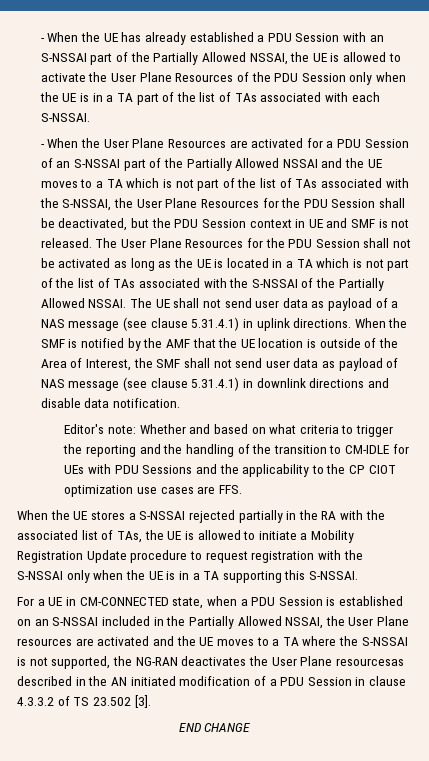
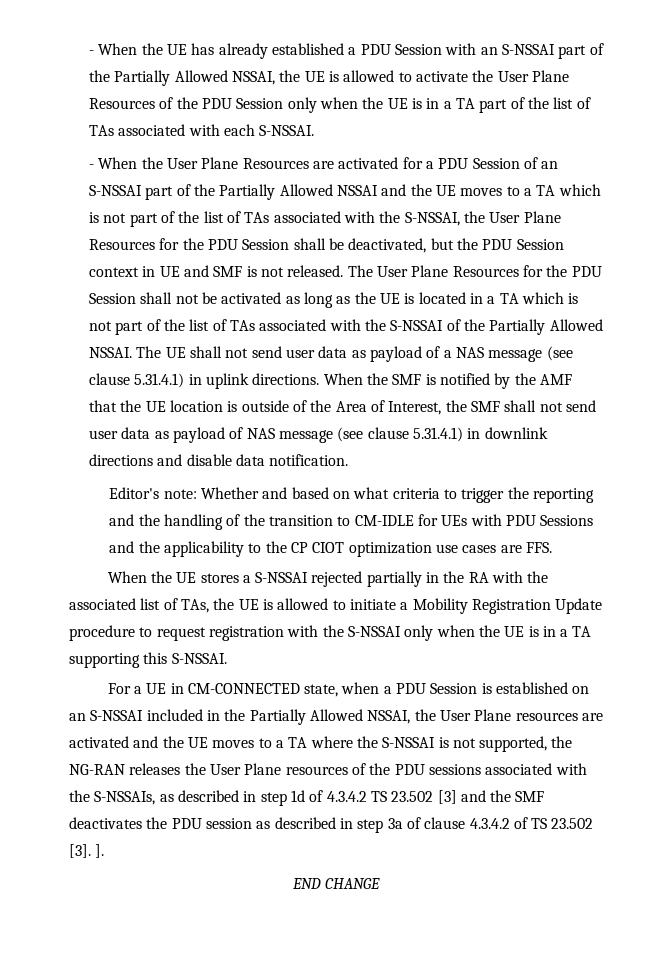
[181,656,404,666] [17,676,407,686] [17,697,54,706] deactivates the User Plane resourcesas described in the AN initiated modification of a PDU Session in clause 4.3.3.2 -> [129,763,587,775] [69,790,545,806] [69,817,510,833] releases the User Plane resources of the PDU sessions associated with the S-NSSAIs, as described in step 1d of 4.3.4.2 TS 23.502 [3] and the SMF deactivates the PDU session as described in step 3a of clause 4.3.4.2
(151, 701) none -> [95,844,105,858] ].

